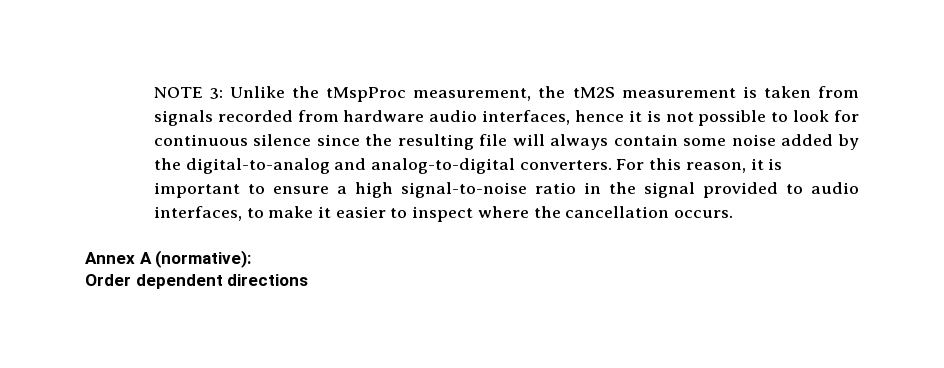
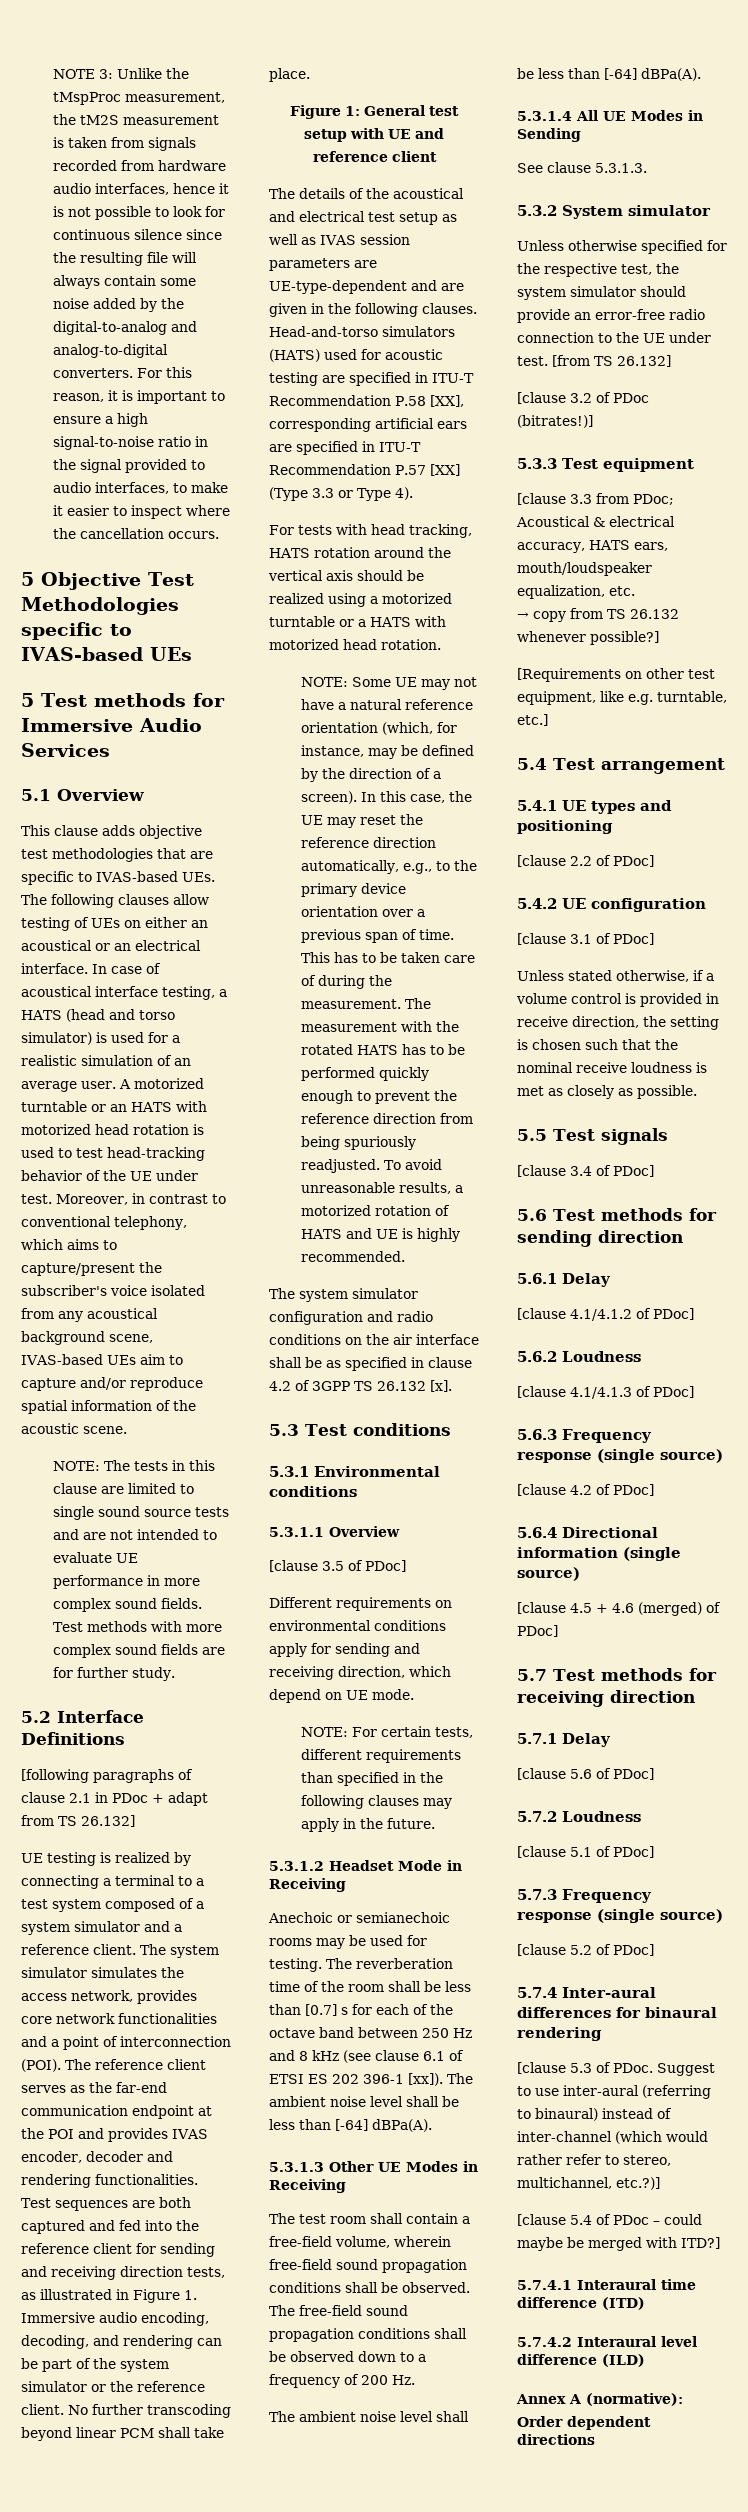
(734, 214) none -> [21,572,194,590] [21,597,179,615] [21,622,132,640] [21,647,192,661] [21,693,225,707] [21,718,202,732] [21,743,110,757] [21,789,144,801] [21,825,202,839] [21,848,213,862] [21,871,215,885] [21,894,209,908] [21,917,208,931] [21,940,201,951] [21,963,161,974] [21,986,227,1000] [21,1009,175,1022] [21,1032,180,1045] [21,1055,191,1066] [21,1078,204,1092] [21,1101,207,1112] [21,1124,204,1135] [21,1147,205,1161] [21,1170,198,1181] [21,1193,226,1205] [21,1216,187,1230] [21,1239,117,1250] [21,1262,162,1276] [21,1285,205,1296] [21,1308,158,1322] [21,1331,153,1345] [21,1354,183,1365] [21,1377,203,1391] [21,1400,196,1414] [21,1423,127,1434] [52,1460,215,1471] [52,1483,194,1494] [52,1506,229,1520] [52,1529,217,1540] [52,1552,138,1563] [52,1575,200,1589] [52,1598,202,1612] [52,1621,222,1632] [52,1644,225,1658] [52,1667,175,1681] [21,1710,144,1723] [21,1732,125,1745] [21,1769,193,1783] [21,1792,208,1806] [21,1815,135,1827] [21,1852,191,1866] [21,1875,204,1889] [21,1898,204,1912] [21,1921,182,1935] [21,1944,219,1958] [21,1967,184,1978] [21,1990,197,2004] [21,2013,217,2024] [21,2036,231,2050] [21,2059,206,2072] [21,2082,167,2093] [21,2105,212,2119] [21,2128,208,2142] [21,2151,173,2163] [21,2174,198,2188] [21,2197,191,2211] [21,2220,199,2234] [21,2243,215,2257] [21,2266,225,2280] [21,2289,197,2303] [21,2312,209,2326] [21,2335,222,2349] [21,2358,169,2372] [21,2381,205,2392] [21,2404,231,2418] [21,2427,224,2441] [269,68,310,82] [290,105,459,119] [304,128,444,142] [312,151,437,162] [269,188,464,199] [269,211,457,225] [269,234,410,245] [269,258,377,271] [269,280,464,294] [269,303,477,317] [269,326,455,337] [269,349,443,362] [269,372,474,386] [269,395,464,407] [269,418,467,432] [269,441,421,455] [269,464,460,476] [269,487,413,501] [269,524,472,538] [269,547,451,558] [268,570,424,581] [269,593,452,607] [269,616,446,627] [269,639,441,650] [300,677,477,690] [300,699,473,710] [300,722,457,735] [300,745,474,759] [300,768,441,782] [300,791,472,804] [300,814,423,828] [300,837,436,848] [300,860,477,874] [300,883,406,897] [300,906,425,917] [300,929,454,943] [300,952,475,963] [300,975,392,989] [300,998,431,1009] [300,1021,459,1032] [300,1044,465,1055] [300,1067,429,1081] [300,1090,457,1104] [300,1113,473,1124] [300,1136,416,1150] [300,1159,442,1173] [300,1182,463,1194] [300,1205,450,1216] [300,1228,460,1242] [300,1251,405,1262] [269,1288,418,1302] [269,1311,433,1325] [269,1334,479,1345] [269,1357,472,1371] [269,1380,452,1392] [269,1423,451,1436] [269,1466,440,1477] [269,1486,357,1497] [269,1526,400,1537] [269,1560,406,1572] [269,1597,452,1611] [269,1620,446,1631] [269,1643,420,1657] [269,1666,451,1680] [269,1689,414,1703] [300,1726,473,1738] [300,1749,461,1763] [300,1772,443,1786] [300,1795,452,1809] [300,1818,435,1832] [269,1860,462,1871] [269,1878,346,1892] [268,1912,450,1923] [269,1935,427,1949] [269,1958,453,1972] [269,1981,471,1992] [269,2004,453,2016] [269,2027,472,2038] [269,2050,464,2063] [269,2073,473,2086] [269,2096,459,2107] [269,2119,432,2132] [269,2161,478,2172] [269,2179,346,2193] [269,2213,470,2224] [269,2236,451,2248] [269,2259,467,2273] [269,2282,470,2293] [269,2305,408,2316] [269,2328,467,2342] [269,2351,426,2362] [269,2374,415,2388] [269,2411,469,2422] [517,68,701,81] [517,110,703,121] [517,128,581,142] [517,162,647,173] [517,205,711,219] [517,240,727,254] [517,263,679,277] [517,286,686,300] [517,309,705,323] [517,332,711,343] [517,355,671,367] [517,392,649,404] [517,415,593,428] [517,458,694,472] [517,493,674,505] [516,516,675,527] [517,540,668,553] [517,562,652,576] [517,585,635,599] [517,608,679,622] [517,631,659,645] [517,668,715,682] [517,691,727,705] [517,714,548,726] [517,758,725,774] [517,800,672,814] [517,820,613,834] [517,855,654,867] [517,898,706,912] [517,933,654,945] [517,970,714,982] [516,993,719,1007] [517,1016,719,1030] [517,1039,678,1050] [517,1062,707,1073] [517,1085,697,1099] [517,1128,668,1145] [517,1165,654,1177] [517,1208,717,1221] [517,1230,683,1247] [517,1273,611,1287] [517,1308,694,1321] [517,1351,641,1362] [517,1386,694,1399] [517,1429,652,1443] [517,1449,723,1463] [517,1484,654,1496] [517,1527,658,1538] [517,1547,681,1561] [517,1567,580,1581] [517,1602,721,1616] [517,1625,558,1637] [517,1668,717,1681] [517,1690,695,1707] [517,1733,611,1747] [517,1768,654,1780] [517,1811,641,1822] [517,1846,654,1858] [517,1889,652,1903] [517,1909,723,1923] [517,1944,654,1956] [517,1987,656,1998] [517,2007,717,2018] [517,2027,602,2041] [517,2062,715,2076] [517,2085,711,2099] [517,2108,672,2121] [517,2131,708,2144] [517,2154,671,2166] [517,2177,660,2190] [517,2214,702,2226] [517,2237,720,2251] [517,2279,696,2290] [517,2297,645,2310] [517,2336,697,2347] [517,2354,645,2367] // 5 Objective Test Methodologies specific to IVAS-based UEs // 5 Test methods for Immersive Audio Services // 5.1 Overview // This clause adds objective test methodologies that are specific to IVAS-based UEs. The following clauses allow testing of UEs on either an acoustical or an electrical interface. In case of acoustical interface testing, a HATS (head and torso simulator) is used for a realistic simulation of an average user. A motorized turntable or an HATS with motorized head rotation is used to test head-tracking behavior of the UE under test. Moreover, in contrast to conventional telephony, which aims to capture/present the subscriber's voice isolated from any acoustical background scene, IVAS-based UEs aim to capture and/or reproduce spatial information of the acoustic scene. // NOTE: The tests in this clause are limited to single sound source tests and are not intended to evaluate UE performance in more complex sound fields. Test methods with more complex sound fields are for further study. // 5.2 Interface Definitions // [following paragraphs of clause 2.1 in PDoc + adapt from TS 26.132] // UE testing is realized by connecting a terminal to a test system composed of a system simulator and a reference client. The system simulator simulates the access network, provides core network functionalities and a point of interconnection (POI). The reference client serves as the far-end communication endpoint at the POI and provides IVAS encoder, decoder and rendering functionalities. Test sequences are both captured and fed into the reference client for sending and receiving direction tests, as illustrated in Figure 1. Immersive audio encoding, decoding, and rendering can be part of the system simulator or the reference client. No further transcoding beyond linear PCM shall take place. // Figure 1: General test setup with UE and reference client // The details of the acoustical and electrical test setup as well as IVAS session parameters are UE-type-dependent and are given in the following clauses. Head-and-torso simulators (HATS) used for acoustic testing are specified in ITU-T Recommendation P.58 [XX], corresponding artificial ears are specified in ITU-T Recommendation P.57 [XX] (Type 3.3 or Type 4). // For tests with head tracking, HATS rotation around the vertical axis should be realized using a motorized turntable or a HATS with motorized head rotation. // NOTE: Some UE may not have a natural reference orientation (which, for instance, may be defined by the direction of a screen). In this case, the UE may reset the reference direction automatically, e.g., to the primary device orientation over a previous span of time. This has to be taken care of during the measurement. The measurement with the rotated HATS has to be performed quickly enough to prevent the reference direction from being spuriously readjusted. To avoid unreasonable results, a motorized rotation of HATS and UE is highly recommended. // The system simulator configuration and radio conditions on the air interface shall be as specified in clause 4.2 of 3GPP TS 26.132 [x]. // 5.3 Test conditions // 5.3.1 Environmental conditions // 5.3.1.1 Overview // [clause 3.5 of PDoc] // Different requirements on environmental conditions apply for sending and receiving direction, which depend on UE mode. // NOTE: For certain tests, different requirements than specified in the following clauses may apply in the future. // 5.3.1.2 Headset Mode in Receiving // Anechoic or semianechoic rooms may be used for testing. The reverberation time of the room shall be less than [0.7] s for each of the octave band between 250 Hz and 8 kHz (see clause 6.1 of ETSI ES 202 396-1 [xx]). The ambient noise level shall be less than [-64] dBPa(A). // 5.3.1.3 Other UE Modes in Receiving // The test room shall contain a free-field volume, wherein free-field sound propagation conditions shall be observed. The free-field sound propagation conditions shall be observed down to a frequency of 200 Hz. // The ambient noise level shall be less than [-64] dBPa(A). // 5.3.1.4 All UE Modes in Sending // See clause 5.3.1.3. // 5.3.2 System simulator // Unless otherwise specified for the respective test, the system simulator should provide an error-free radio connection to the UE under test. [from TS 26.132] // [clause 3.2 of PDoc (bitrates!)] // 5.3.3 Test equipment // [clause 3.3 from PDoc; Acoustical & electrical accuracy, HATS ears, mouth/loudspeaker equalization, etc. // → copy from TS 26.132 whenever possible?] // [Requirements on other test equipment, like e.g. turntable, etc.] // 5.4 Test arrangement // 5.4.1 UE types and positioning // [clause 2.2 of PDoc] // 5.4.2 UE configuration // [clause 3.1 of PDoc] // Unless stated otherwise, if a volume control is provided in receive direction, the setting is chosen such that the nominal receive loudness is met as closely as possible. // 5.5 Test signals // [clause 3.4 of PDoc] // 5.6 Test methods for sending direction // 5.6.1 Delay // [clause 4.1/4.1.2 of PDoc] // 5.6.2 Loudness // [clause 4.1/4.1.3 of PDoc] // 5.6.3 Frequency response (single source) // [clause 4.2 of PDoc] // 5.6.4 Directional information (single source) // [clause 4.5 + 4.6 (merged) of PDoc] // 5.7 Test methods for receiving direction // 5.7.1 Delay // [clause 5.6 of PDoc] // 5.7.2 Loudness // [clause 5.1 of PDoc] // 5.7.3 Frequency response (single source) // [clause 5.2 of PDoc] // 5.7.4 Inter-aural differences for binaural rendering // [clause 5.3 of PDoc. Suggest to use inter-aural (referring to binaural) instead of inter-channel (which would rather refer to stereo, multichannel, etc.?)] // [clause 5.4 of PDoc – could maybe be merged with ITD?] // 5.7.4.1 Interaural time difference (ITD) // 5.7.4.2 Interaural level difference (ILD)

